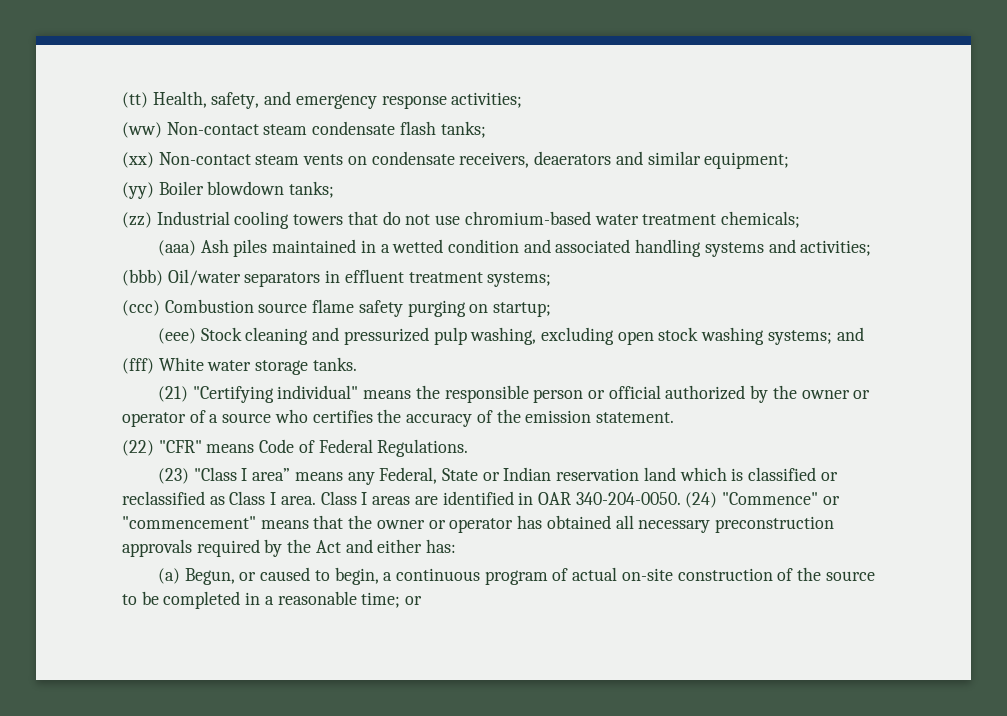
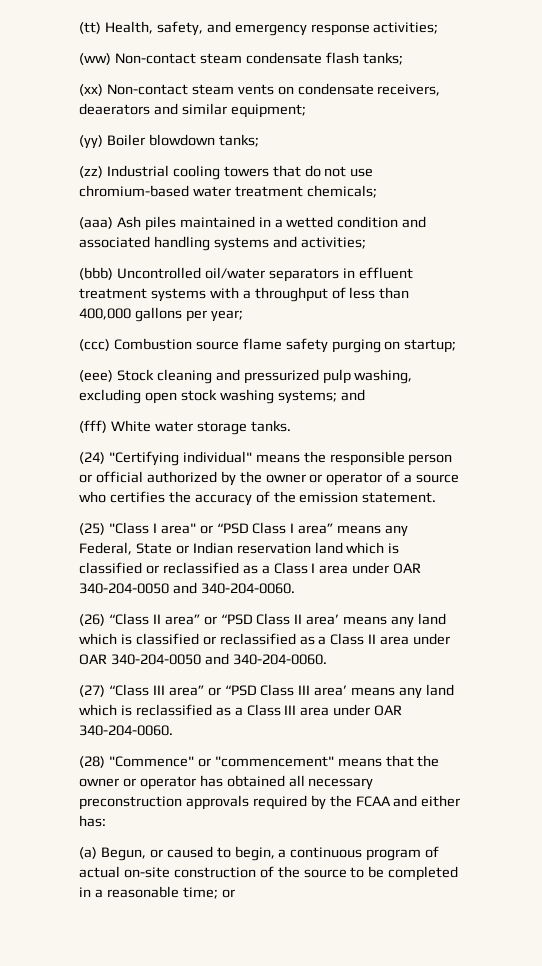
[167,269,241,286] Oil/water -> [116,267,265,279] Uncontrolled oil/water
[487,272,552,287] systems; -> [150,287,410,302] [79,307,243,322] systems with a throughput of less than 400,000 gallons per year;
[157,386,188,402] (21) -> [79,452,105,464] (24)
[122,439,469,457] [157,467,237,484] (22) "CFR" means Code of Federal Regulations. // (23) "Class -> [79,522,287,535] (25) "Class I area" or “PSD Class
[229,491,718,508] Class I area. Class I areas are identified in OAR 340-204-0050. (24) -> [261,562,422,574] [79,582,295,594] [79,613,447,628] [79,633,451,645] [79,653,327,665] [79,684,455,699] [79,704,403,716] [79,725,173,736] [79,756,105,768] a Class I area under OAR 340-204-0050 and 340-204-0060. // (26) “Class II area” or “PSD Class II area’ means any land which is classified or reclassified as a Class II area under OAR 340-204-0050 and 340-204-0060. // (27) “Class III area” or “PSD Class III area’ means any land which is reclassified as a Class III area under OAR 340-204-0060. // (28)
[315,540,341,553] Act -> [355,796,391,807] FCAA

